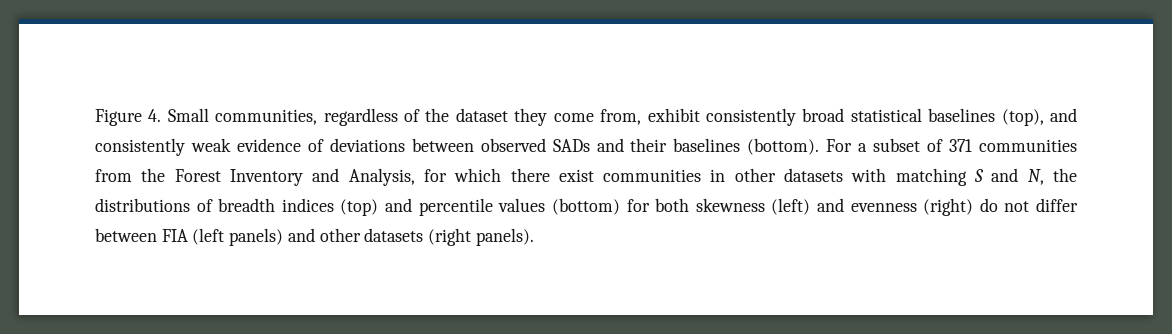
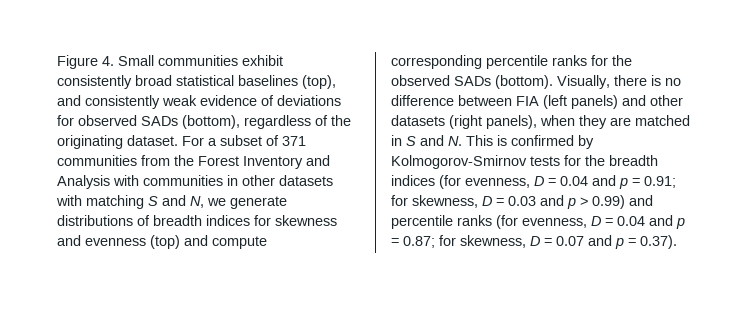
[215,108,642,126] communities, regardless of the dataset they come from, -> [158,55,238,66] communities
[411,138,820,155] between observed SADs and their baselines (bottom). -> [57,115,351,129] [57,135,178,149] for observed SADs (bottom), regardless of the originating dataset.
[348,168,594,186] Analysis, for which there exist -> [57,175,139,189] Analysis with
[1052,168,1077,182] the -> [207,196,287,209] we generate
[340,198,1078,216] (top) and percentile values (bottom) for both skewness (left) and evenness (right) do not differ -> [254,215,337,226] [57,235,267,249] [391,55,632,69] [391,75,681,89] [391,95,454,106] for skewness and evenness (top) and compute corresponding percentile ranks for the observed SADs (bottom). Visually, there is no difference
[475,228,534,246] panels). -> [486,115,690,129] [391,135,594,149] [391,155,658,169] [391,175,676,189] [391,195,653,209] [391,215,685,229] [391,235,677,249] panels), when they are matched in S and N. This is confirmed by Kolmogorov-Smirnov tests for the breadth indices (for evenness, D = 0.04 and p = 0.91; for skewness, D = 0.03 and p > 0.99) and percentile ranks (for evenness, D = 0.04 and p = 0.87; for skewness, D = 0.07 and p = 0.37).

